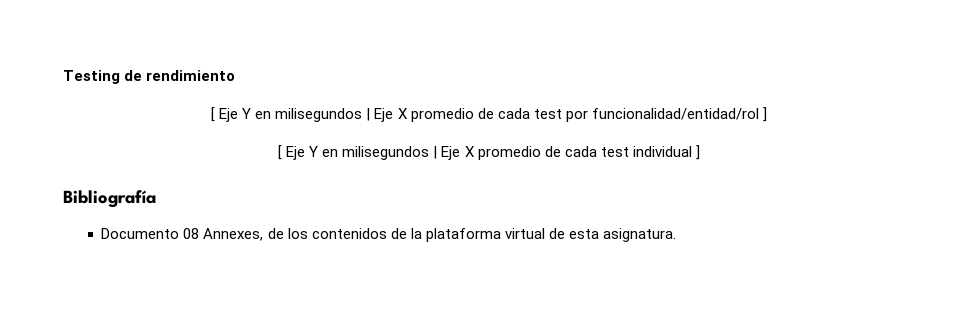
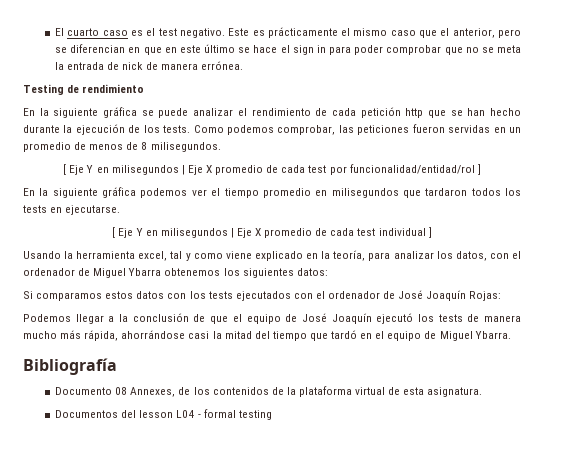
[63,70,236,84] Testing de rendimiento -> [55,27,521,38] [55,44,521,55] [55,61,243,70] [23,84,145,95] [23,107,521,118] [23,124,521,135] [23,142,221,152] El cuarto caso es el test negativo. Este es prácticamente el mismo caso que el anterior, pero se diferencian en que en este último se hace el sign in para poder comprobar que no se meta la entrada de nick de manera errónea. // Testing de rendimiento // En la siguiente gráfica se puede analizar el rendimiento de cada petición http que se han hecho durante la ejecución de los tests. Como podemos comprobar, las peticiones fueron servidas en un promedio de menos de 8 milisegundos.
(767, 114) none -> [23,187,521,198] [23,205,121,215] // En la siguiente gráfica podemos ver el tiempo promedio en milisegundos que tardaron todos los tests en ejecutarse.
(700, 152) none -> [23,250,522,261] [23,268,328,278] [23,290,502,301] [23,313,521,324] [23,330,511,341] // Usando la herramienta excel, tal y como viene explicado en la teoría, para analizar los datos, con el ordenador de Miguel Ybarra obtenemos los siguientes datos: // Si comparamos estos datos con los tests ejecutados con el ordenador de José Joaquín Rojas: // Podemos llegar a la conclusión de que el equipo de José Joaquín ejecutó los tests de manera mucho más rápida, ahorrándose casi la mitad del tiempo que tardó en el equipo de Miguel Ybarra.
(676, 235) none -> [55,409,272,420] // Documentos del lesson L04 - formal testing

